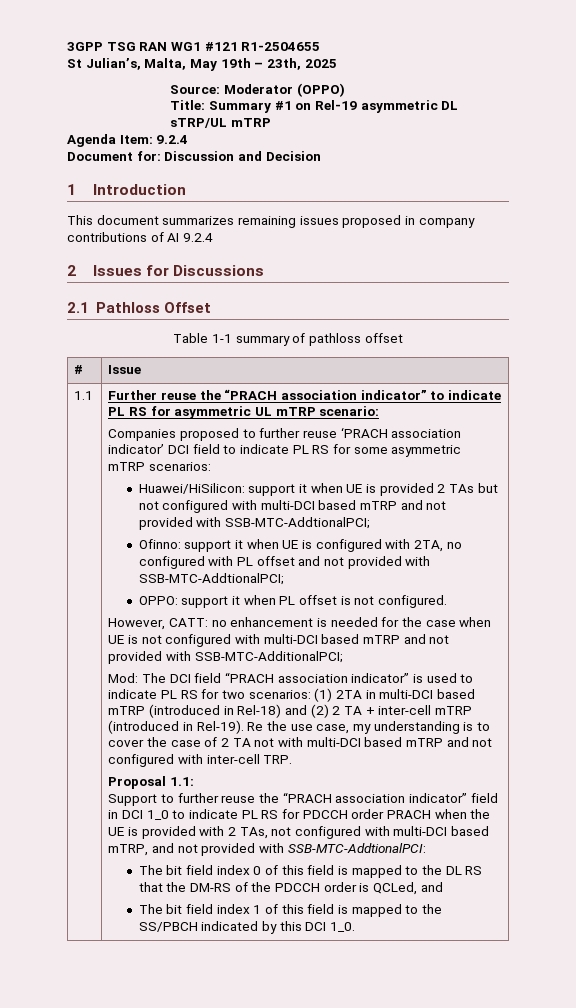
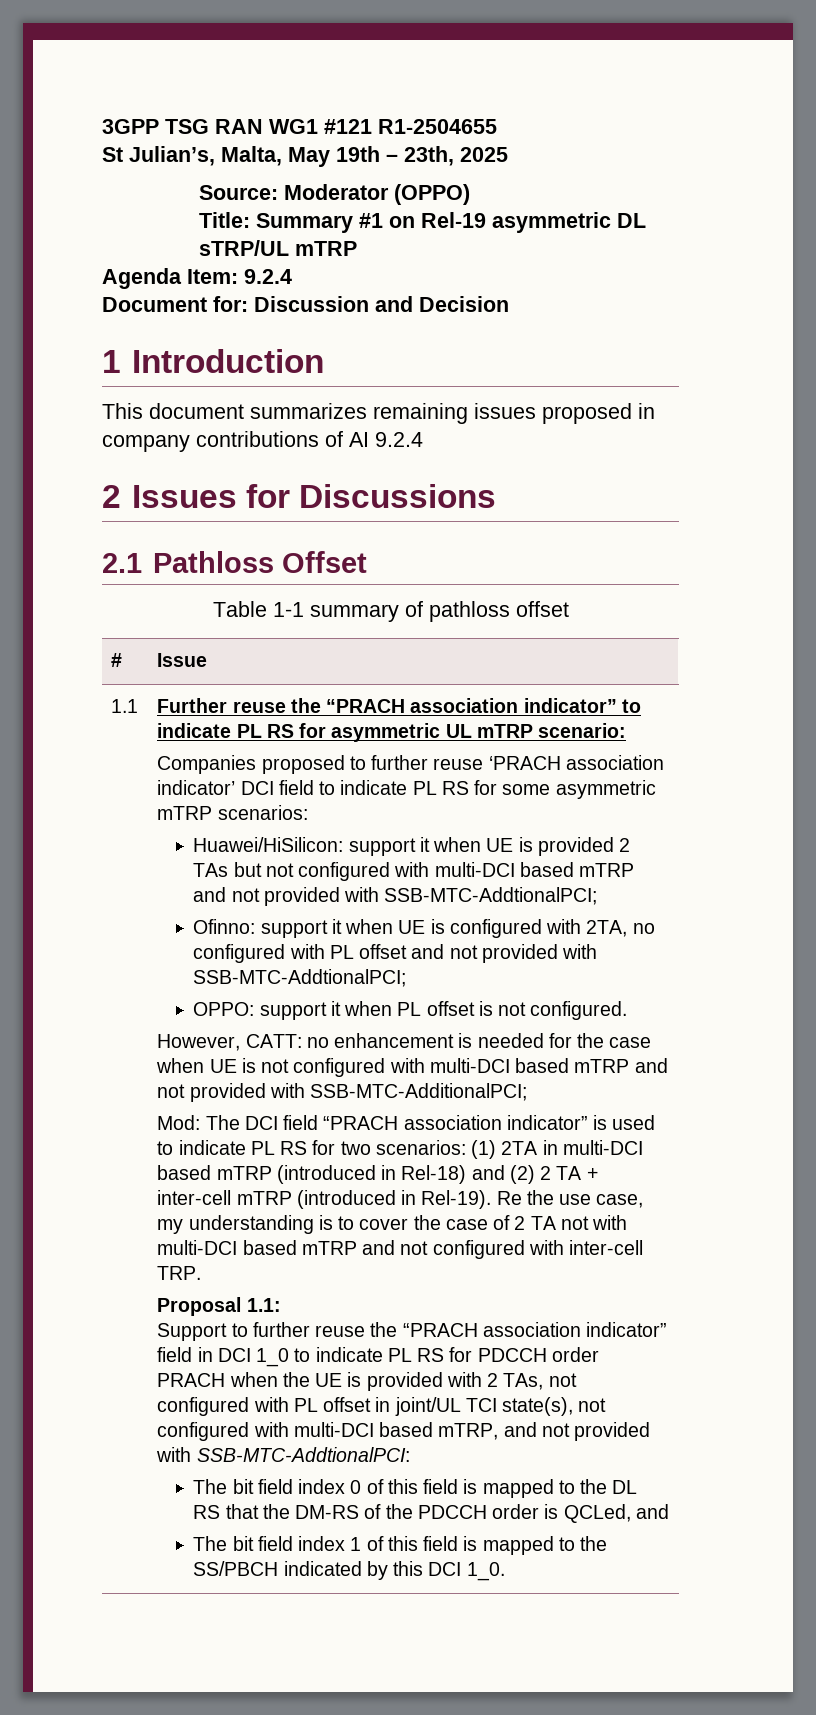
(390, 831) none -> [293,1397,607,1416] [157,1422,289,1441] PL offset in joint/UL TCI state(s), not configured with

